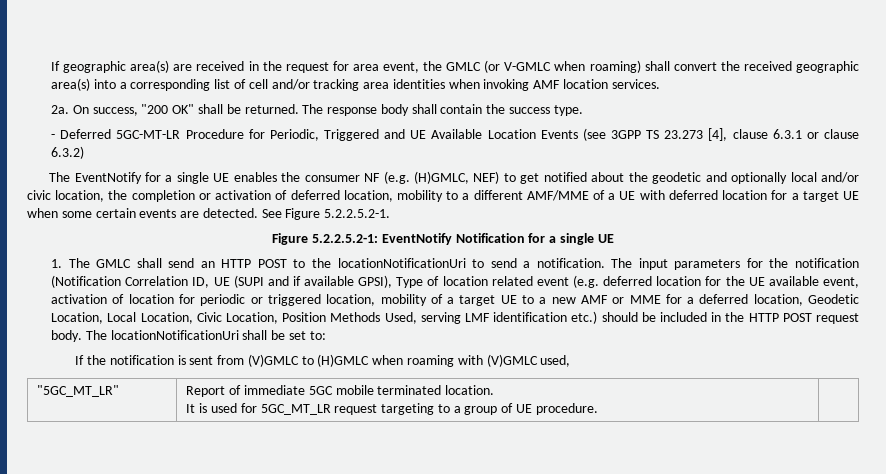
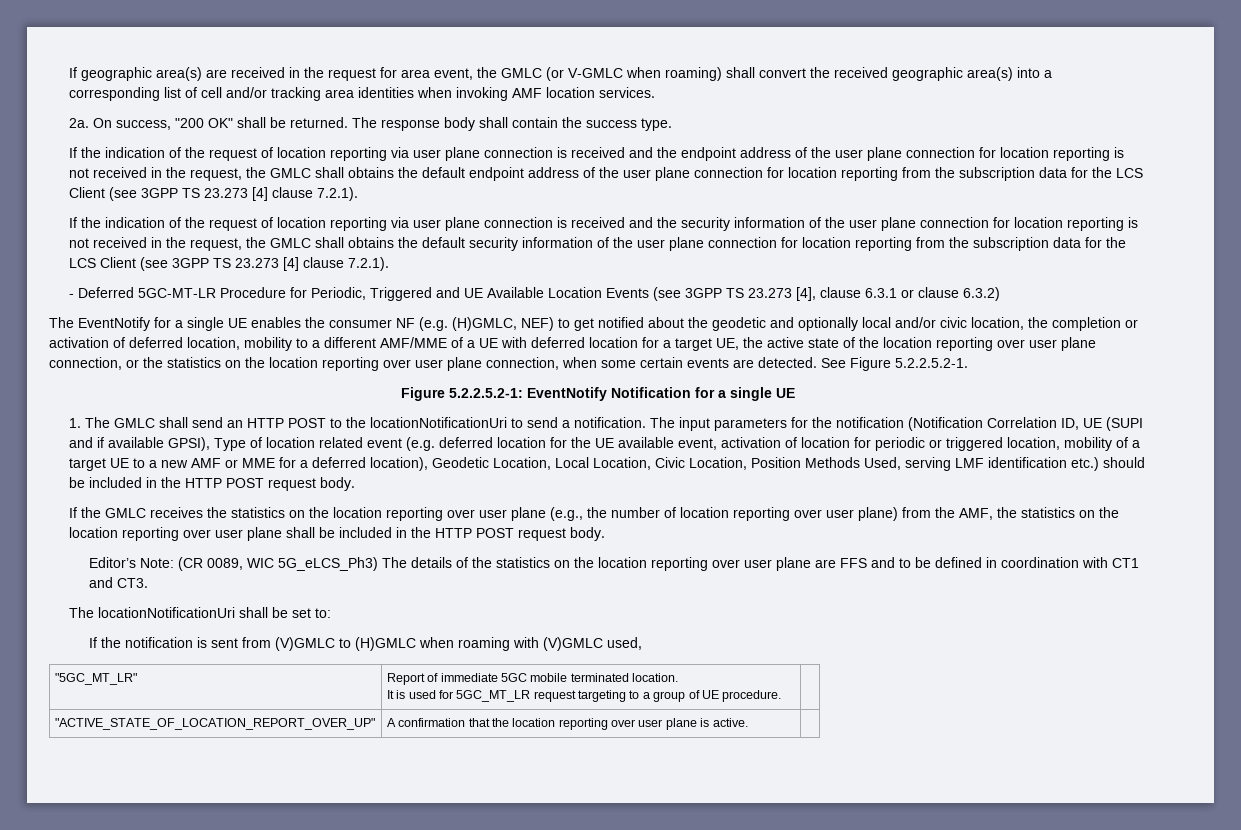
(583, 110) none -> [69,147,1125,161] [69,167,1144,181] [69,187,359,201] [69,217,1139,231] [69,237,1127,251] [69,257,390,271] // If the indication of the request of location reporting via user plane connection is received and the endpoint address of the user plane connection for location reporting is not received in the request, the GMLC shall obtains the default endpoint address of the user plane connection for location reporting from the subscription data for the LCS Client (see 3GPP TS 23.273 [4] clause 7.2.1). // If the indication of the request of location reporting via user plane connection is received and the security information of the user plane connection for location reporting is not received in the request, the GMLC shall obtains the default security information of the user plane connection for location reporting from the subscription data for the LCS Client (see 3GPP TS 23.273 [4] clause 7.2.1).
[843,191,860,200] UE -> [716,337,1096,351] [49,357,559,371] UE, the active state of the location reporting over user plane connection, or the statistics on the location reporting over user plane connection,
[753,294,803,306] location, -> [370,457,429,471] location),
(83, 336) none -> [69,507,1120,521] [69,527,606,541] [89,557,1140,571] [89,577,149,588] // If the GMLC receives the statistics on the location reporting over user plane (e.g., the number of location reporting over user plane) from the AMF, the statistics on the location reporting over user plane shall be included in the HTTP POST request body. // Editor’s Note: (CR 0089, WIC 5G_eLCS_Ph3) The details of the statistics on the location reporting over user plane are FFS and to be defined in coordination with CT1 and CT3. //
(598, 409) none -> [54,718,375,730] [386,718,748,730] // "ACTIVE_STATE_OF_LOCATION_REPORT_OVER_UP" | A confirmation that the location reporting over user plane is active. |

